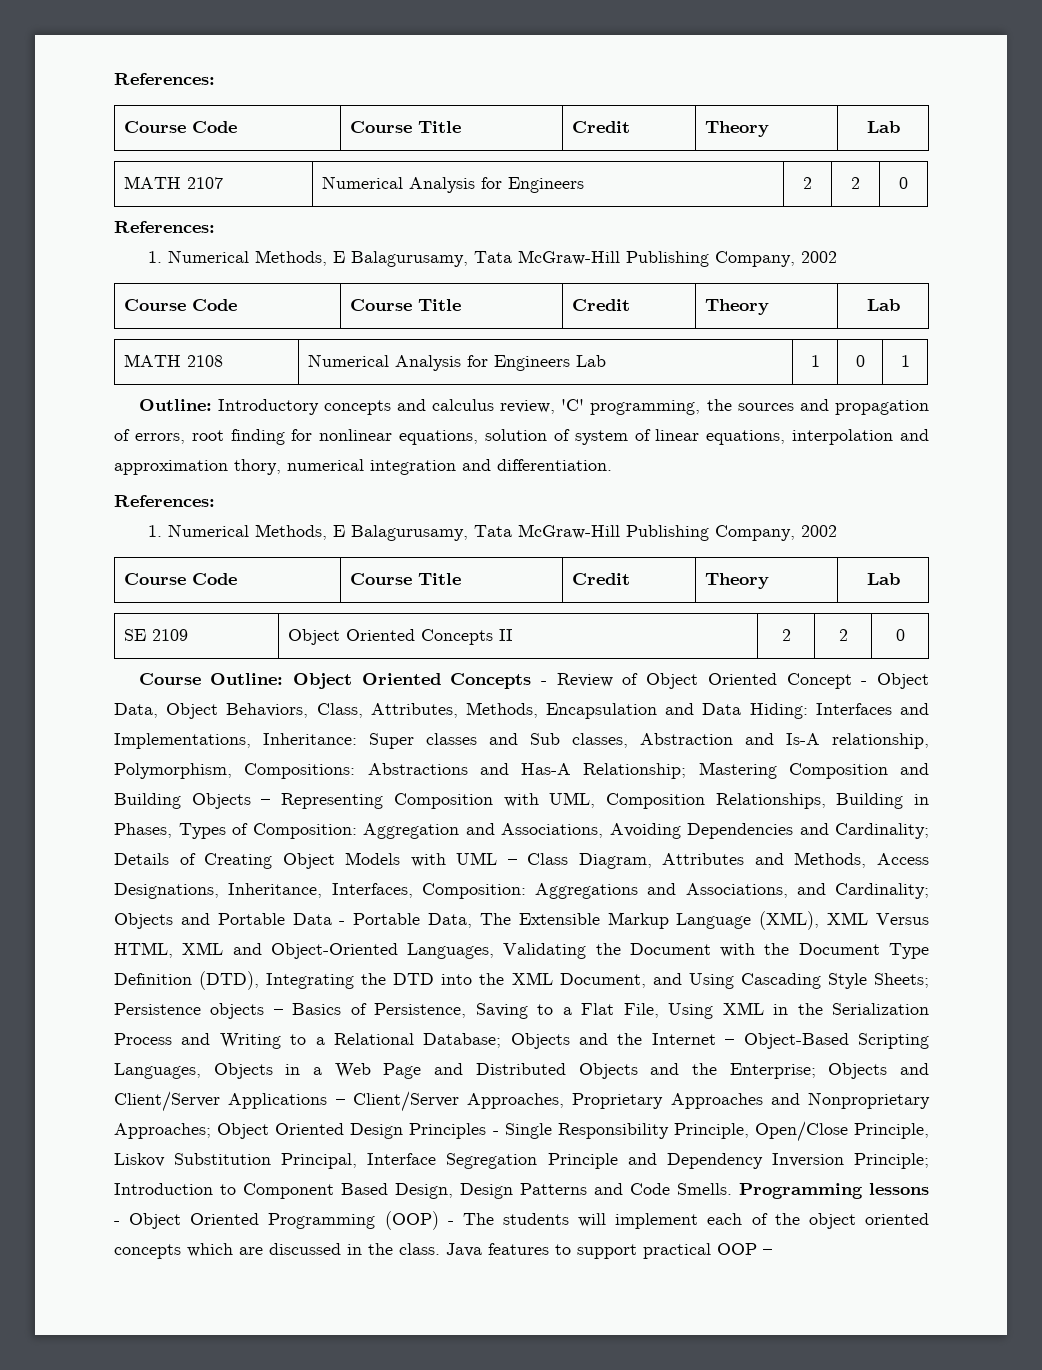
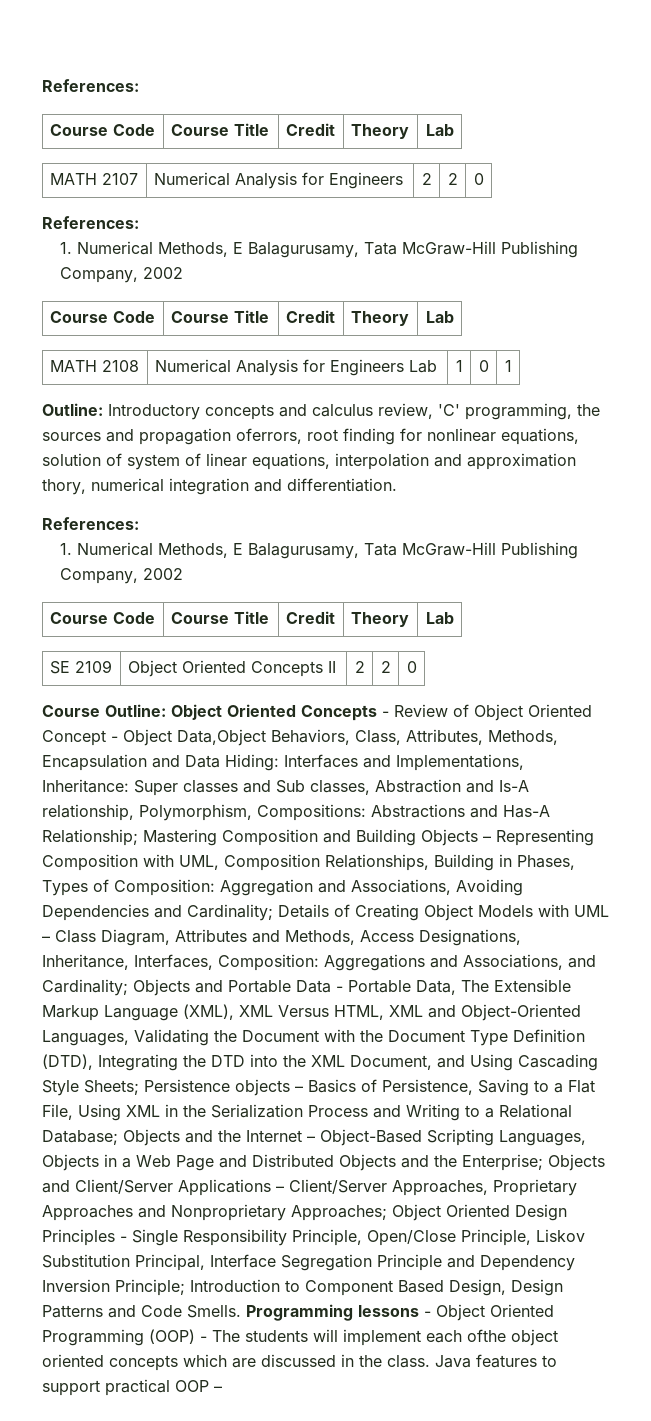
[114,429,185,444] of errors, -> [236,428,302,444] oferrors,
[114,703,219,719] Data, Object -> [177,729,266,746] Data,Object
[751,1213,800,1225] of the -> [467,1329,506,1342] ofthe

